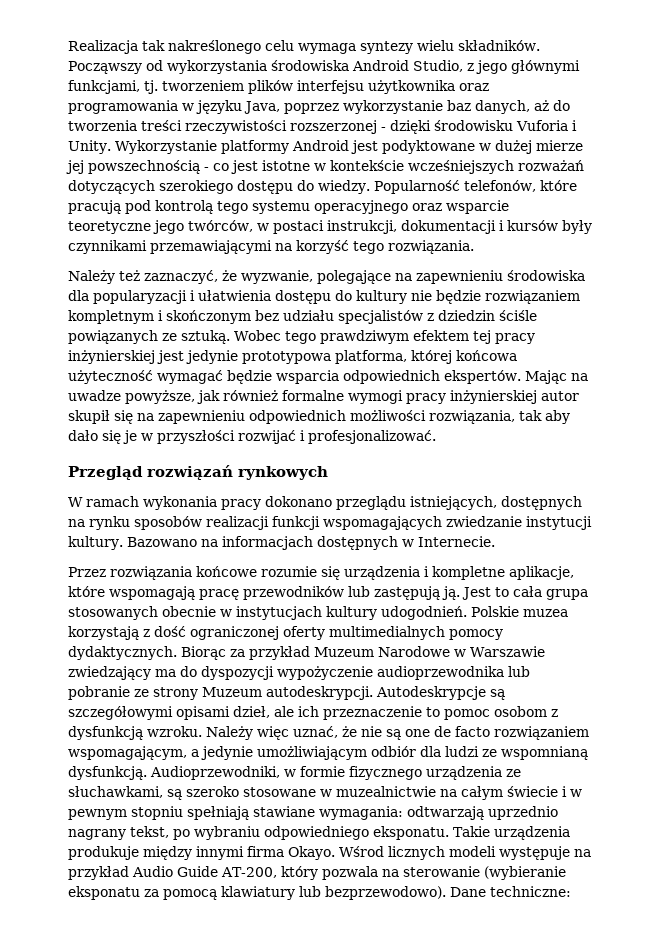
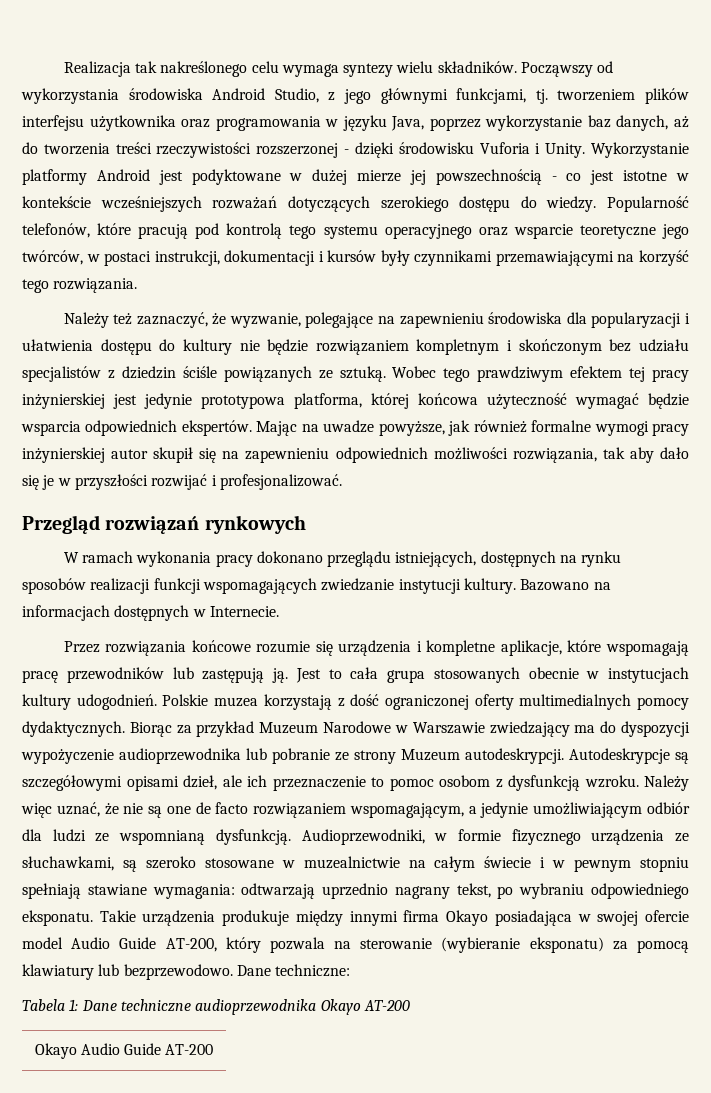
[288,846,591,860] [68,866,129,880] Okayo. Wśrod licznych modeli występuje na przykład -> [446,910,690,926] [22,937,63,949] Okayo posiadająca w swojej ofercie model
[68,886,140,900] eksponatu -> [529,937,604,953] eksponatu)
[325,886,446,900] bezprzewodowo). -> [123,964,233,980] bezprzewodowo.
(571, 891) none -> [22,999,410,1015] [34,1043,214,1059] // Tabela 1: Dane techniczne audioprzewodnika Okayo AT-200 // Okayo Audio Guide AT-200

